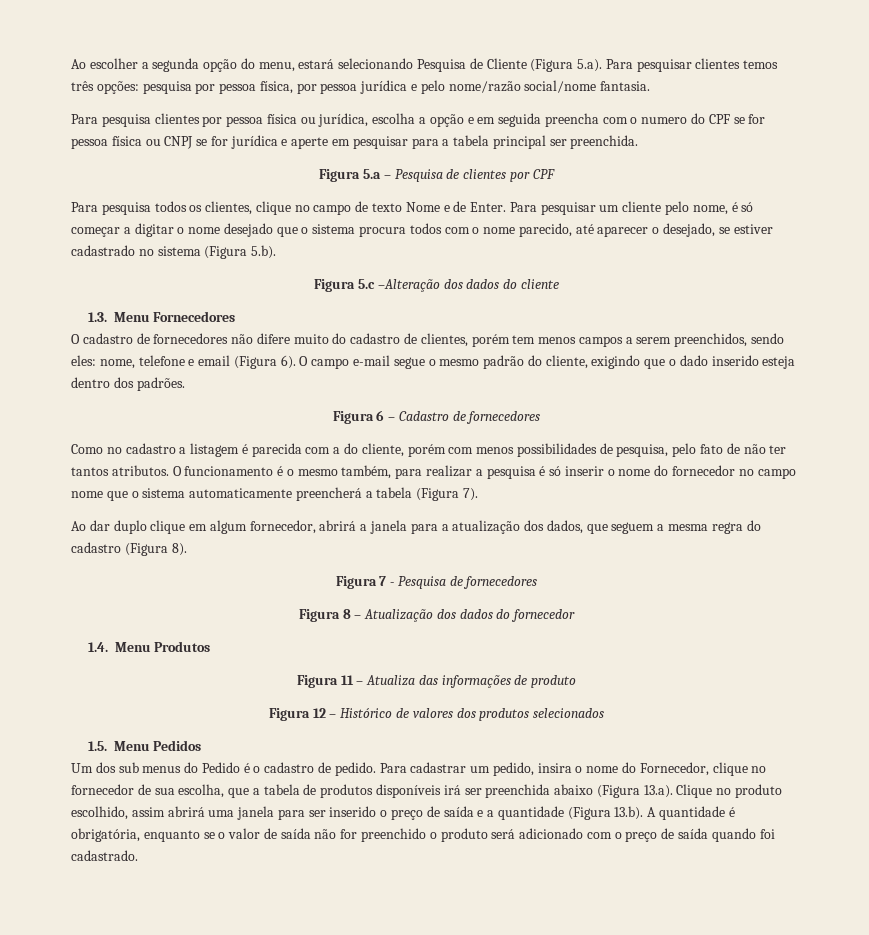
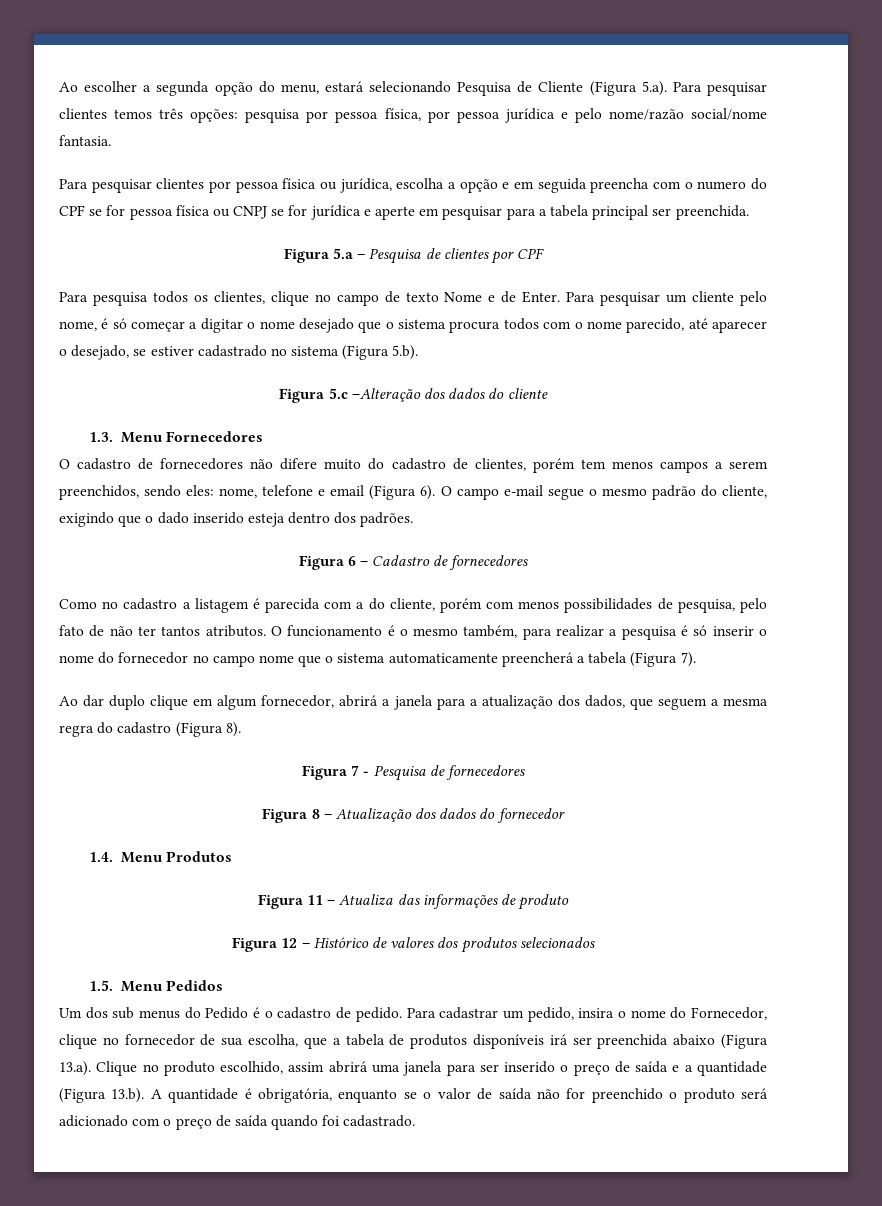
[101,114,151,127] pesquisa -> [91,179,152,193] pesquisar

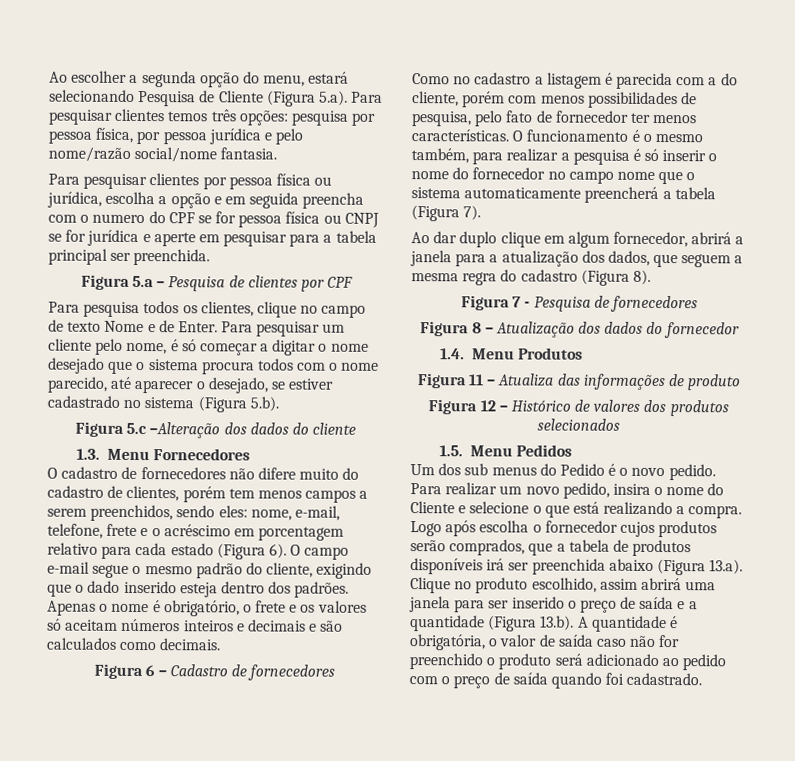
[262,485,365,496] telefone e email -> [294,505,340,521] [47,523,345,541] [47,542,214,559] e-mail, telefone, frete e o acréscimo em porcentagem relativo para cada estado
(414, 519) none -> [47,600,367,617] [47,618,344,632] [46,637,222,651] Apenas o nome é obrigatório, o frete e os valores só aceitam números inteiros e decimais e são calculados como decimais.
[109,625,266,637] não ter tantos atributos. -> [554,110,698,124] [411,129,509,142] fornecedor ter menos características.
[277,1007,524,1022] cadastro de pedido. Para cadastrar um -> [631,464,716,481] [410,482,560,496] novo pedido. Para realizar um novo
[691,1007,768,1020] [59,1034,299,1049] Fornecedor, clique no fornecedor de sua escolha, -> [410,501,743,519] [410,520,718,538] [410,539,526,556] Cliente e selecione o que está realizando a compra. Logo após escolha o fornecedor cujos produtos serão comprados,
[338,1089,417,1103] enquanto se -> (486, 642) none
(532, 1094) none -> [595,638,627,647] caso
(128, 1121) none -> [661,654,727,671] ao pedido

